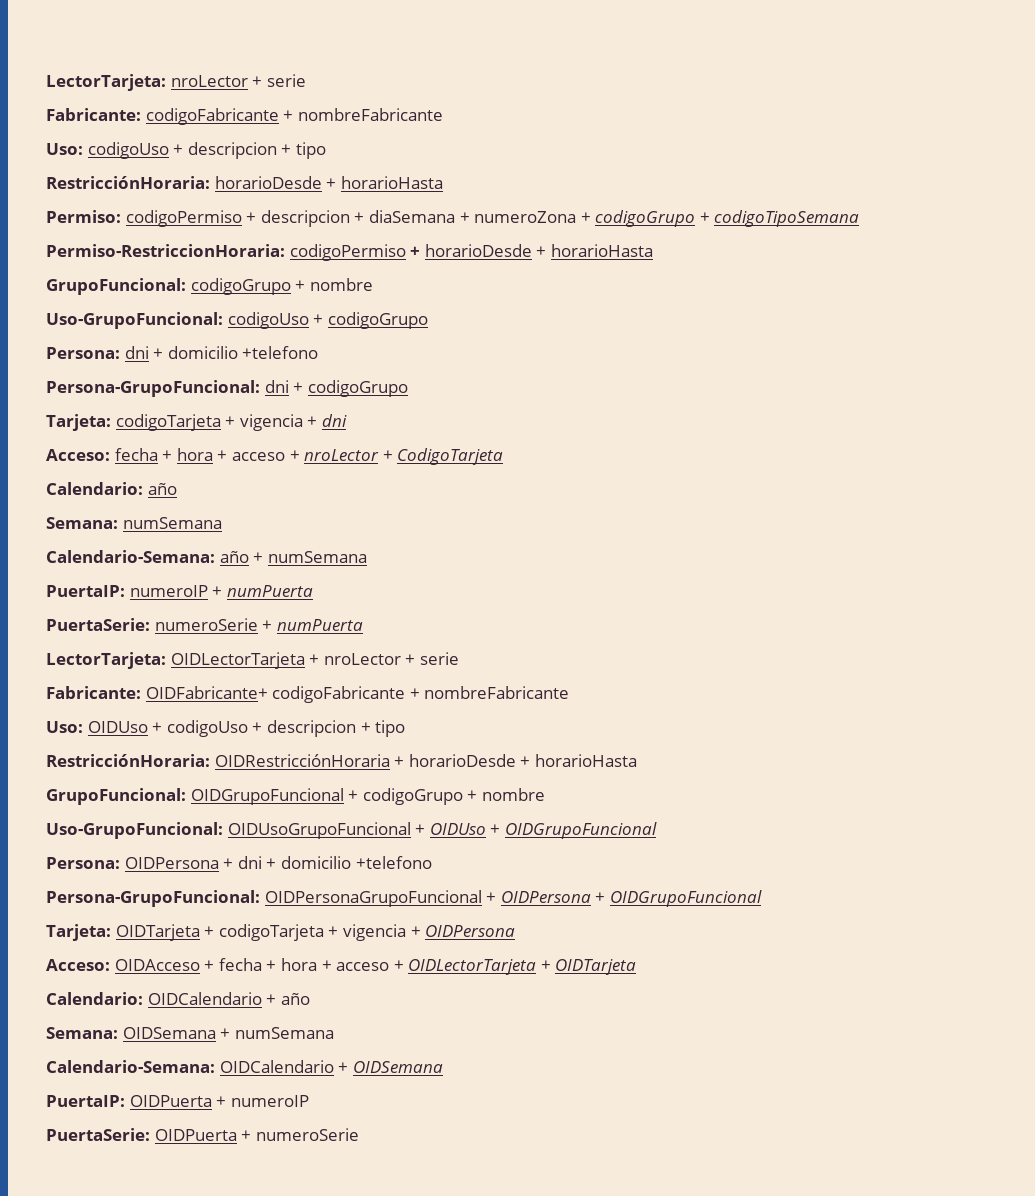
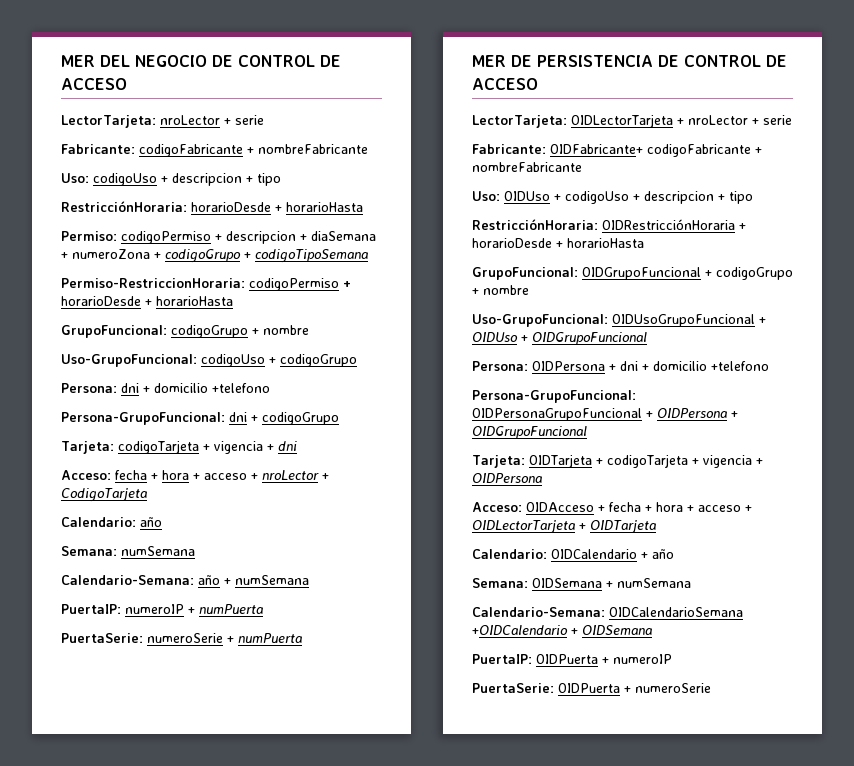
(46, 82) none -> [61,55,341,67] [61,78,127,90] MER DEL NEGOCIO DE CONTROL DE ACCESO //
(363, 625) none -> [472,55,787,67] [472,78,538,90] // MER DE PERSISTENCIA DE CONTROL DE ACCESO
[219,1060,334,1073] OIDCalendario -> [609,607,743,617] [472,625,568,635] OIDCalendarioSemana +OIDCalendario

